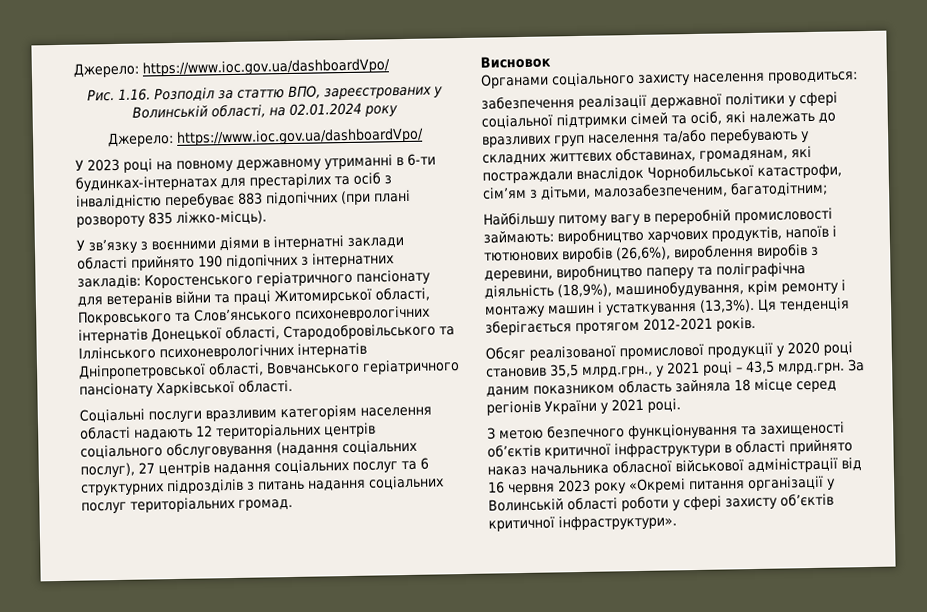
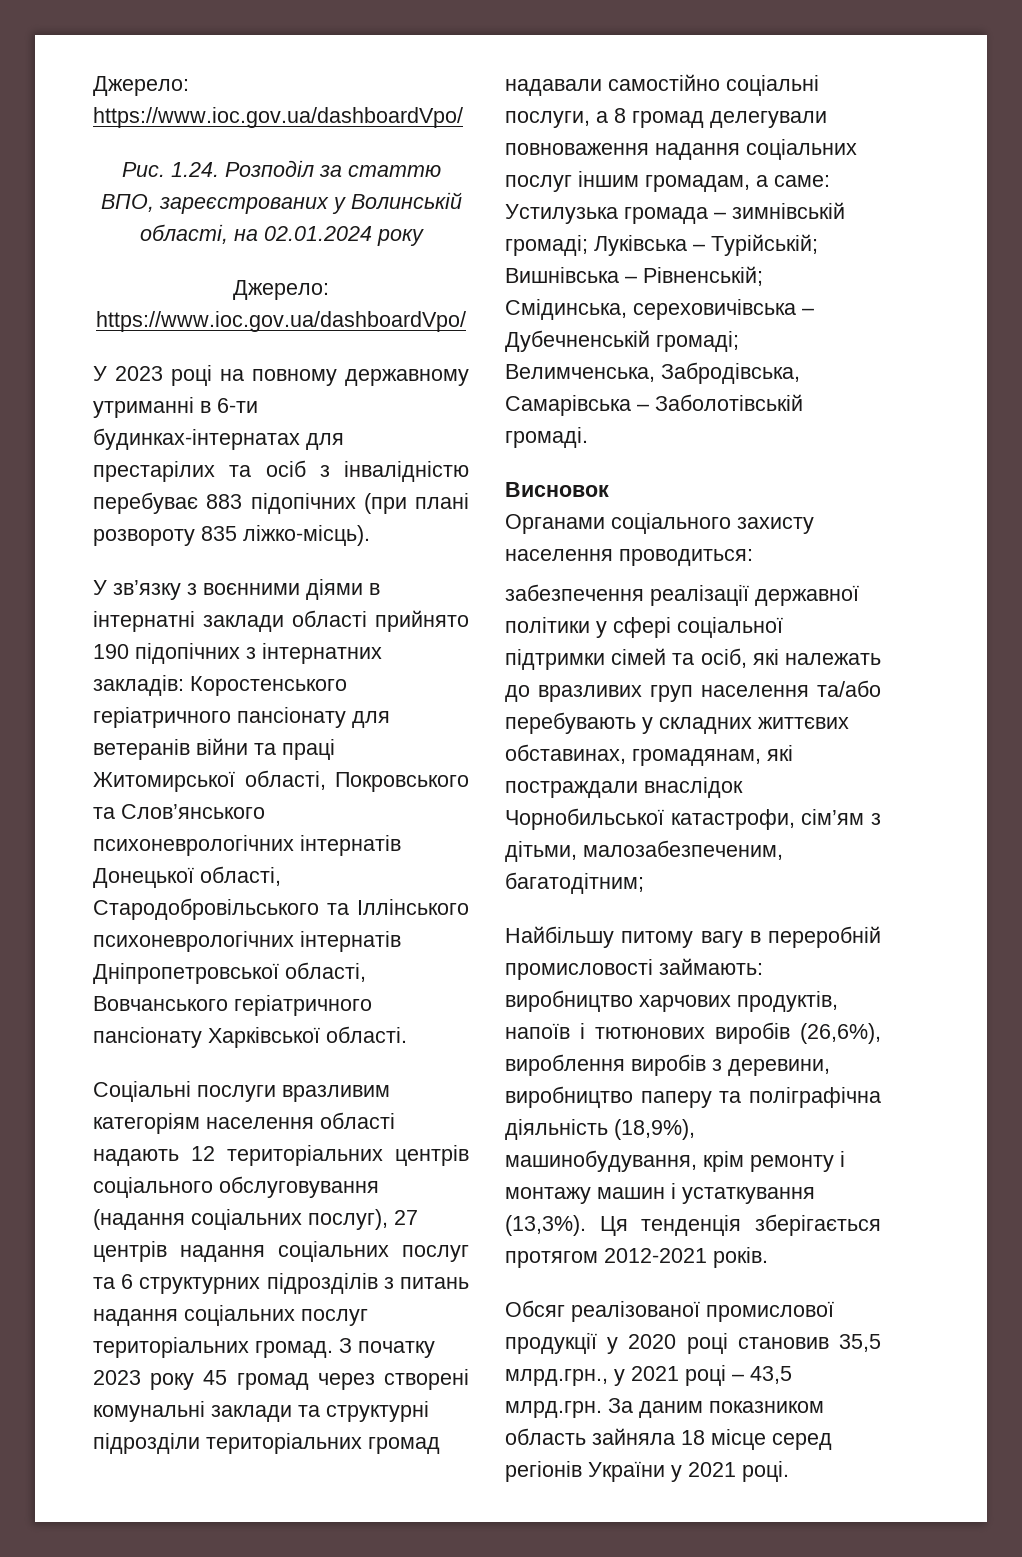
[118,88,151,101] 1.16. -> [170,162,219,177] 1.24.
(293, 504) none -> [339,1338,435,1358] [93,1369,469,1390] [93,1401,429,1422] [93,1433,440,1454] [505,74,819,96] [505,108,827,128] [505,139,857,160] [505,171,830,192] [505,202,845,224] [505,234,818,256] [505,266,763,286] [505,299,814,320] [505,330,739,352] [505,362,800,384] [505,394,803,416] [505,427,588,448] З початку 2023 року 45 громад через створені комунальні заклади та структурні підрозділи територіальних громад надавали самостійно соціальні послуги, а 8 громад делегували повноваження надання соціальних послуг іншим громадам, а саме: Устилузька громада – зимнівській громаді; Луківська – Турійській; Вишнівська – Рівненській; Смідинська, сереховичівська – Дубечненській громаді; Велимченська, Забродівська, Самарівська – Заболотівській громаді.
[487,421,845,440] [487,439,853,459] [487,457,862,476] [488,475,836,496] [488,493,834,512] [488,514,677,532] // З метою безпечного функціонування та захищеності об’єктів критичної інфраструктури в області прийнято наказ начальника обласної військової адміністрації від 16 червня 2023 року «Окремі питання організації у Волинській області роботи у сфері захисту об’єктів критичної інфраструктури». -> (789, 1471) none

